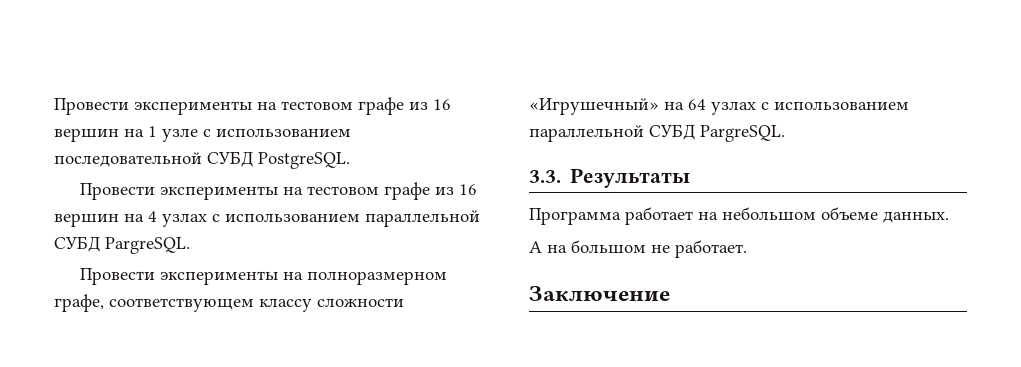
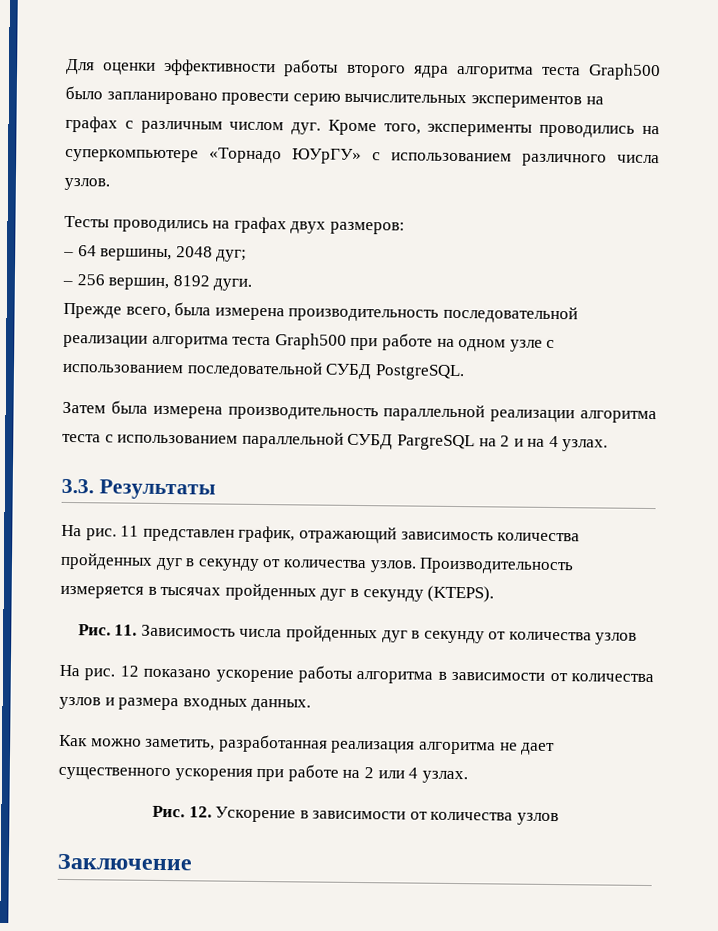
[54,97,451,115] [54,126,157,142] Провести эксперименты на тестовом графе из 16 вершин на 1 -> [66,58,661,81] [65,85,604,109] [65,115,660,138] [65,147,660,167] [64,177,110,191] [64,215,405,235] [63,245,248,262] [62,274,253,291] [63,302,578,324] [63,333,507,352] Для оценки эффективности работы второго ядра алгоритма теста Graph500 было запланировано провести серию вычислительных экспериментов на графах с различным числом дуг. Кроме того, эксперименты проводились на суперкомпьютере «Торнадо ЮУрГУ» с использованием различного числа узлов. // Тесты проводились на графах двух размеров: // – 64 вершины, 2048 дуг; // – 256 вершин, 8192 дуги. // Прежде всего, была измерена производительность последовательной реализации алгоритма теста Graph500 при работе на одном
[80,182,478,200] [54,210,480,227] [54,236,190,254] [80,268,448,285] [54,294,404,312] [529,98,909,115] [529,124,785,142] [529,168,691,188] [529,207,949,225] [529,240,747,258] Провести эксперименты на тестовом графе из 16 вершин на 4 узлах с использованием параллельной СУБД PargreSQL. // Провести эксперименты на полноразмерном графе, соответствующем классу сложности «Игрушечный» на 64 узлах с использованием параллельной СУБД PargreSQL. // 3.3. Результаты // Программа работает на небольшом объеме данных. // А на большом не работает. -> [62,400,657,424] [62,431,609,452] [61,478,216,500] [61,524,581,544] [60,552,575,575] [60,583,495,603] [77,624,638,645] [59,664,654,684] [59,696,312,712] [59,734,556,756] [58,764,468,784] [151,805,560,826] Затем была измерена производительность параллельной реализации алгоритма теста с использованием параллельной СУБД PargreSQL на 2 и на 4 узлах. // 3.3. Результаты // На рис. 11 представлен график, отражающий зависимость количества пройденных дуг в секунду от количества узлов. Производительность измеряется в тысячах пройденных дуг в секунду (KTEPS). // Рис. 11. Зависимость числа пройденных дуг в секунду от количества узлов // На рис. 12 показано ускорение работы алгоритма в зависимости от количества узлов и размера входных данных. // Как можно заметить, разработанная реализация алгоритма не дает существенного ускорения при работе на 2 или 4 узлах. // Рис. 12. Ускорение в зависимости от количества узлов

